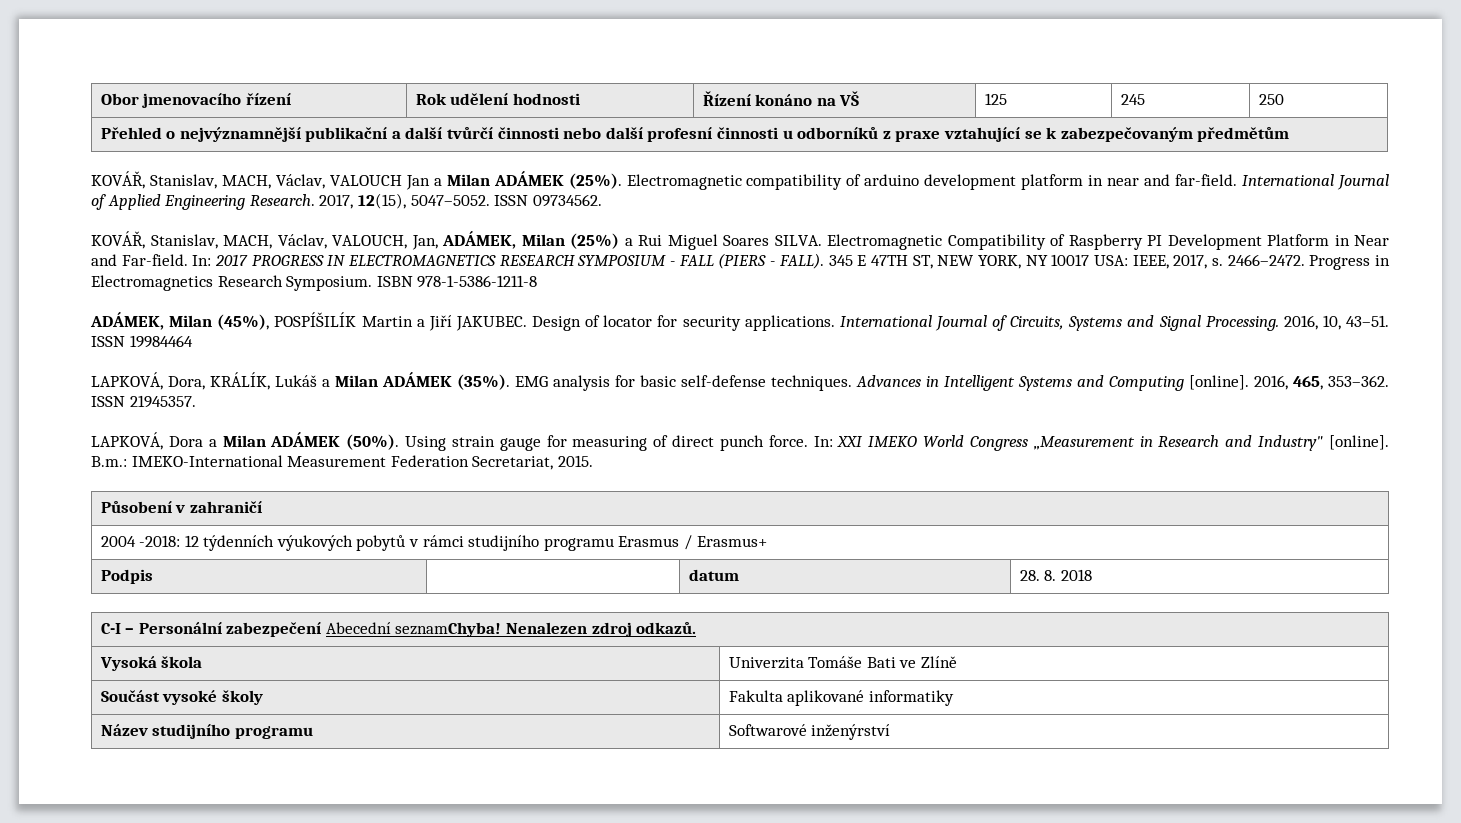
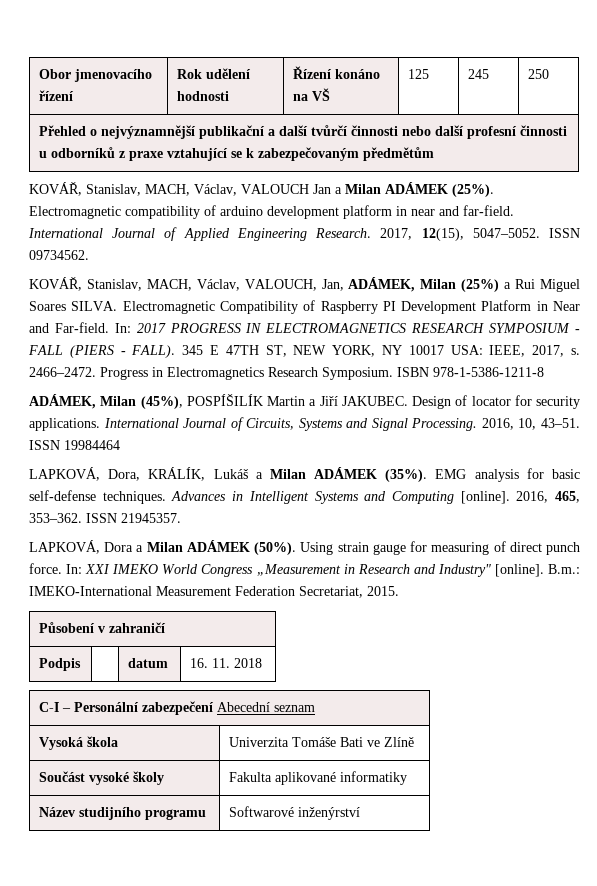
[100,535,767,551] // 2004 -2018: 12 týdenních výukových pobytů v rámci studijního programu Erasmus / Erasmus+ -> (167, 627) none
[1019,570,1057,581] 28. 8. -> [190,658,231,668] 16. 11.
[395,622,697,637] seznamChyba! Nenalezen zdroj odkazů. -> [274,705,316,712] seznam

